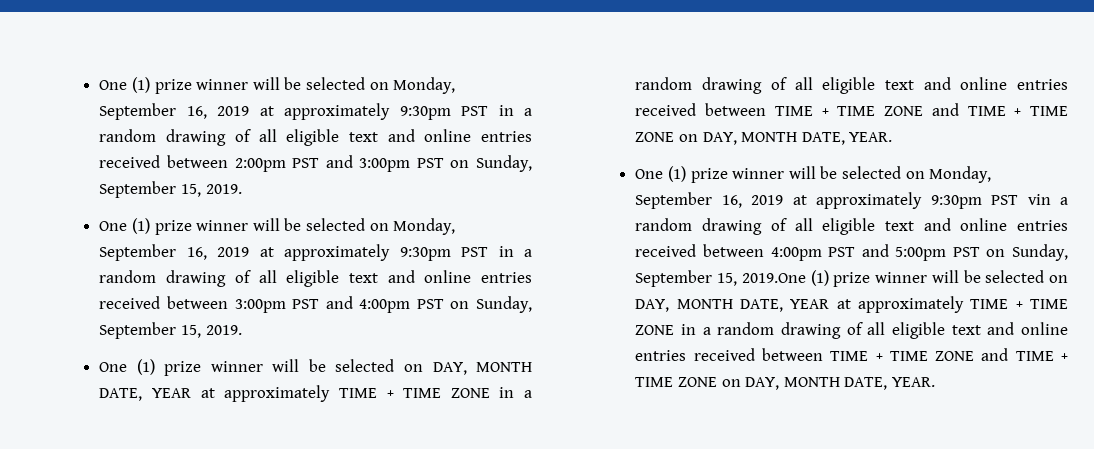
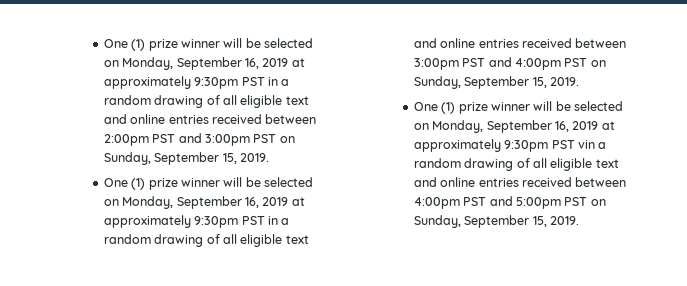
[99,359,532,376] [99,385,532,402] [635,77,1068,94] [635,103,1068,116] [635,132,893,145] // One (1) prize winner will be selected on DAY, MONTH DATE, YEAR at approximately TIME + TIME ZONE in a random drawing of all eligible text and online entries received between TIME + TIME ZONE and TIME + TIME ZONE on DAY, MONTH DATE, YEAR. -> (579, 81) none
[741,270,1068,287] [635,296,1068,313] [635,322,1068,339] [635,348,1068,361] [635,377,935,390] 2019.One (1) prize winner will be selected on DAY, MONTH DATE, YEAR at approximately TIME + TIME ZONE in a random drawing of all eligible text and online entries received between TIME + TIME ZONE and TIME + TIME ZONE on DAY, MONTH DATE, YEAR. -> [549,216,579,225] 2019.

